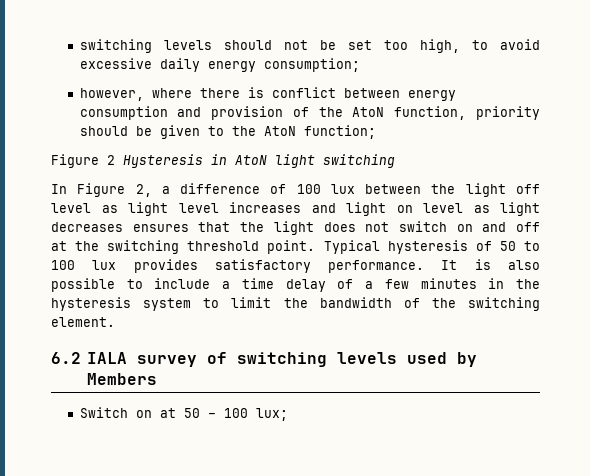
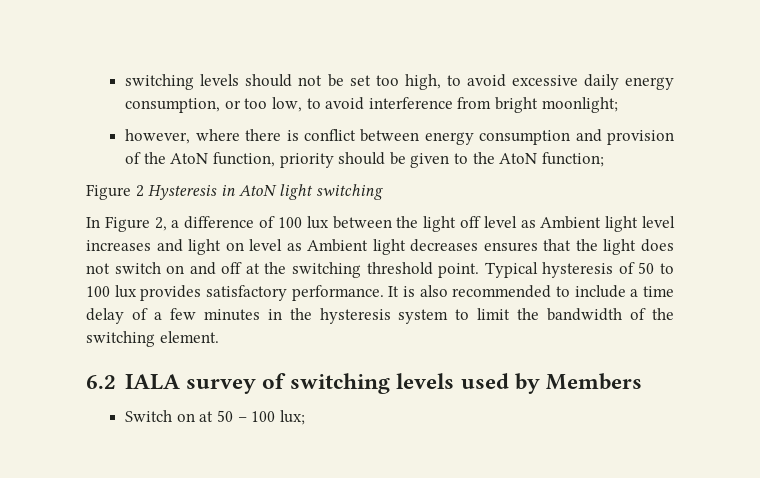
[263,58,360,72] consumption; -> [125,97,618,113] consumption, or too low, to avoid interference from bright moonlight;
(118, 209) none -> [540,216,602,229] Ambient
(490, 209) none -> [307,239,369,252] Ambient
[51,278,115,292] possible -> [452,285,552,298] recommended

